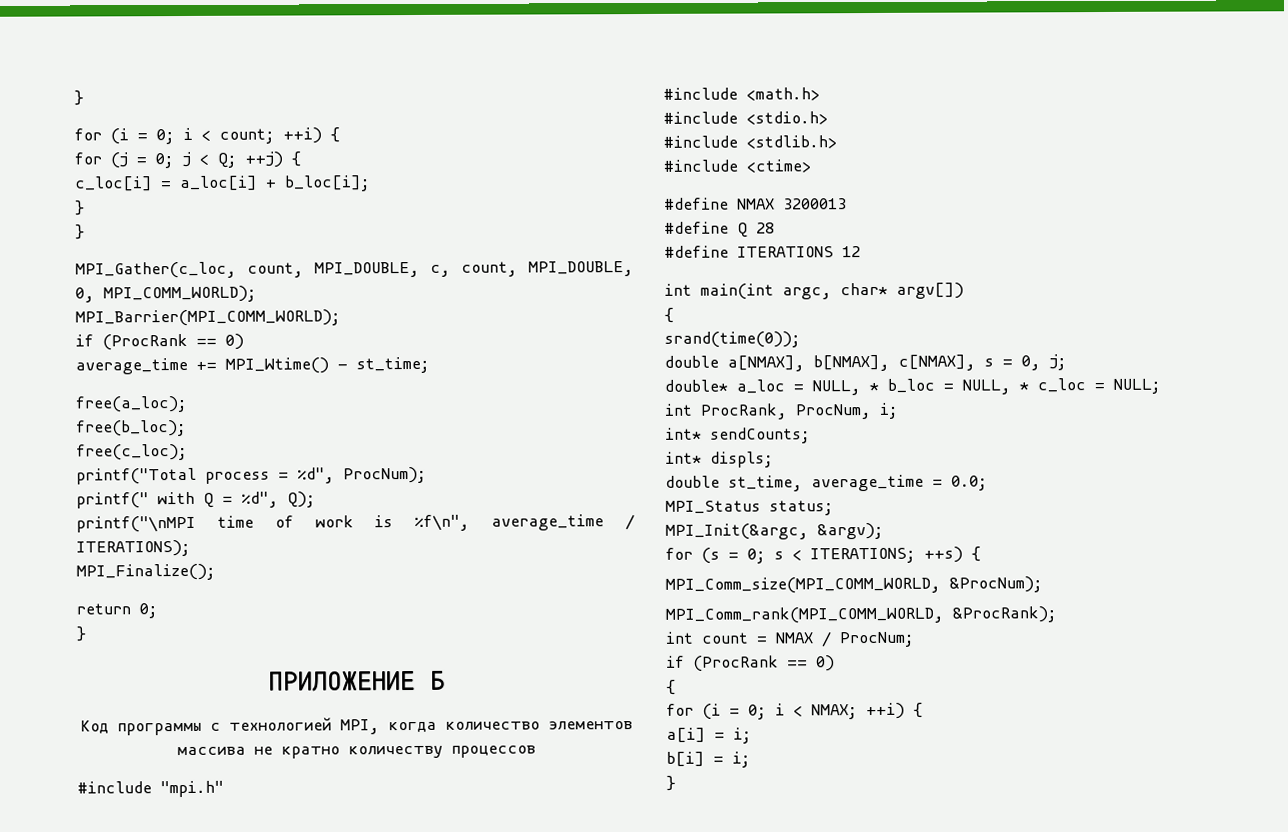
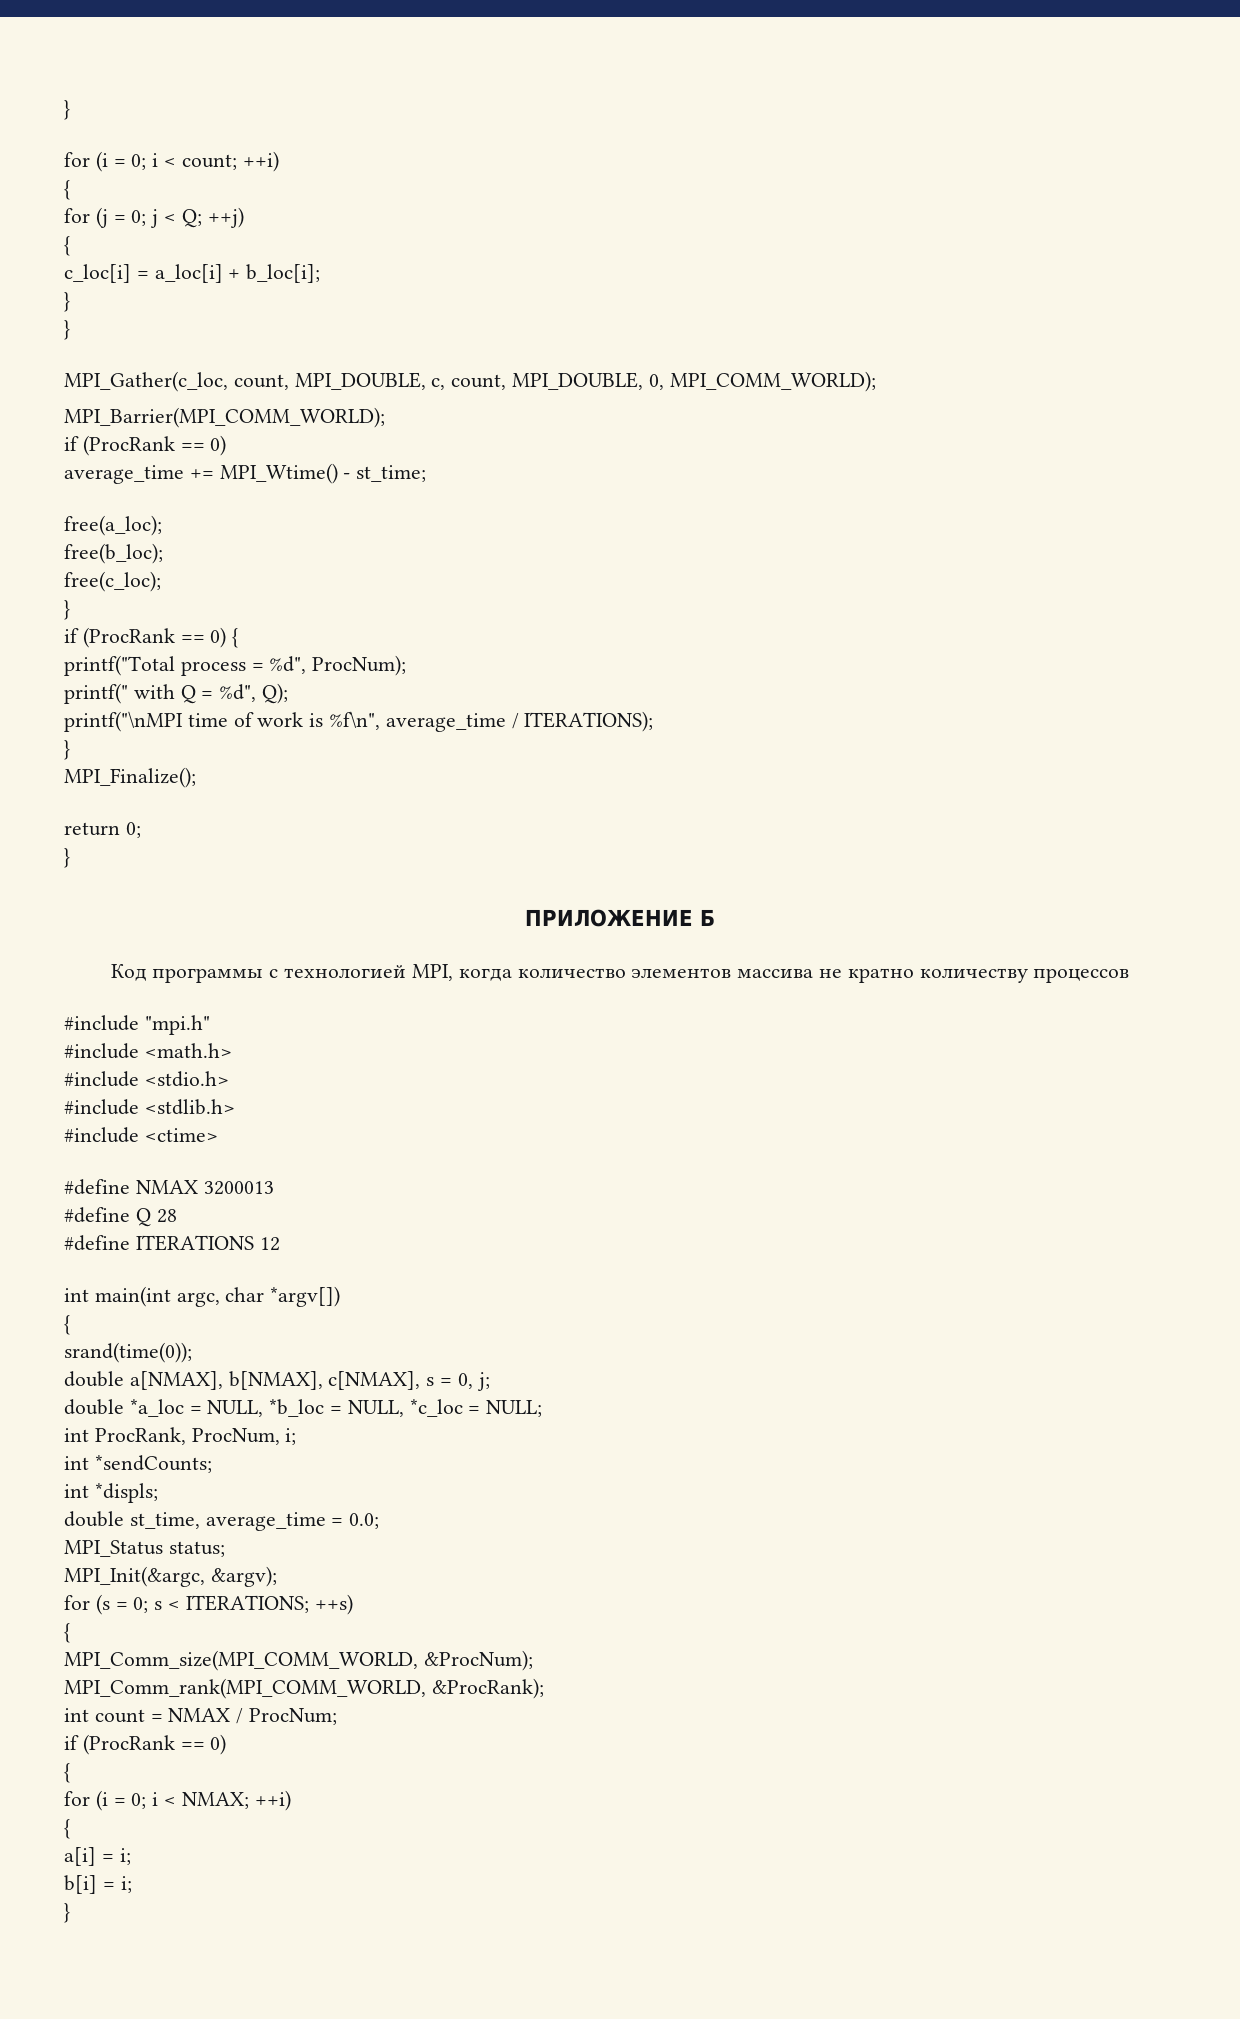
(322, 135) none -> (279, 161) //
(283, 159) none -> (244, 217) //
(188, 452) none -> [64,600,70,620] [64,627,239,648] // } // if (ProcRank == 0) {
(191, 548) none -> [64,740,70,760] // }
[840,282,964,299] char* argv[]) -> [225,1286,341,1307] char *argv[])
[664,378,1086,396] double* a_loc = NULL, * b_loc = NULL, * c_loc -> [64,1399,463,1417] double *a_loc = NULL, *b_loc = NULL, *c_loc
[665,427,811,444] [665,451,774,468] int* sendCounts; // int* displs; -> [64,1455,212,1473] [64,1483,158,1503] int *sendCounts; // int *displs;
(963, 554) none -> (353, 1604) //
(905, 711) none -> (291, 1800) //

